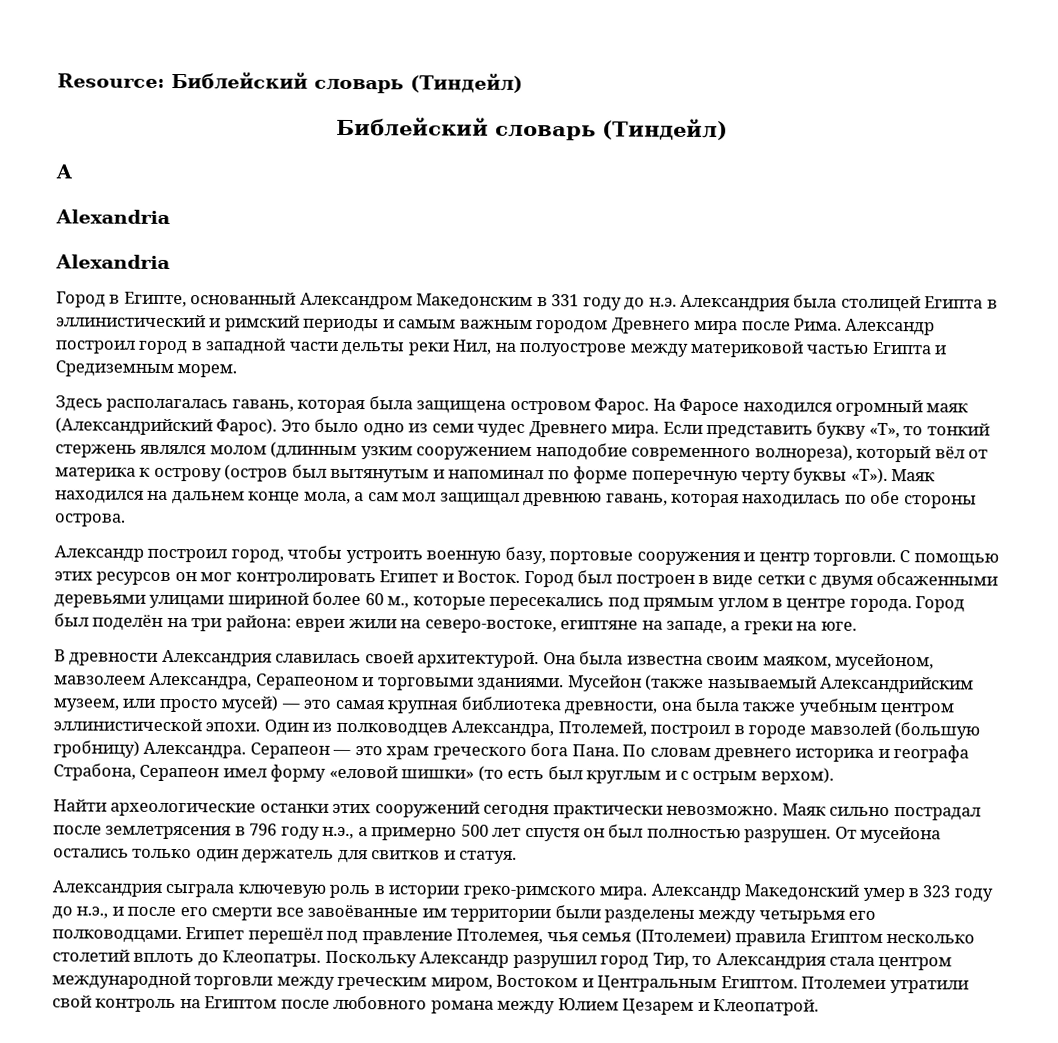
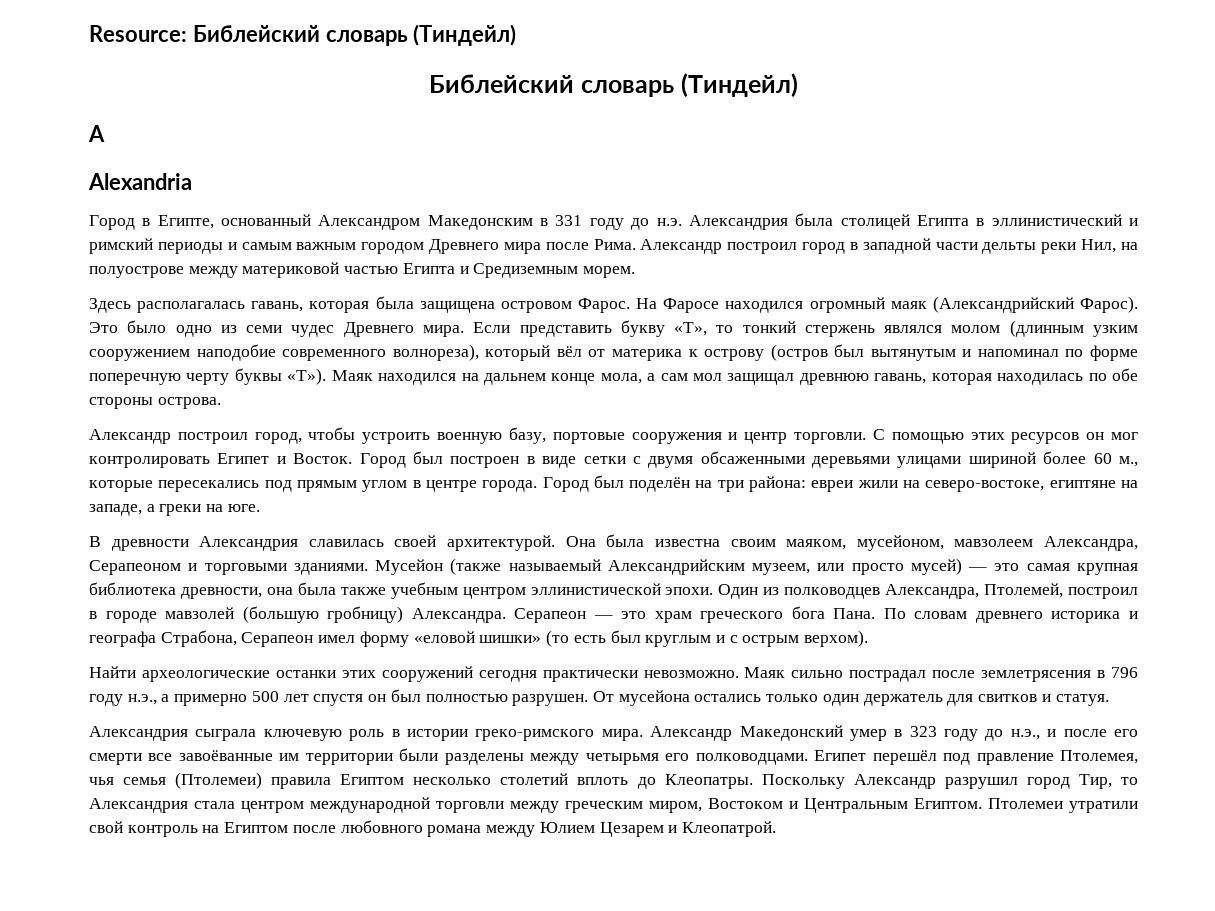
[55,254,170,269] // Alexandria -> (192, 181) none

